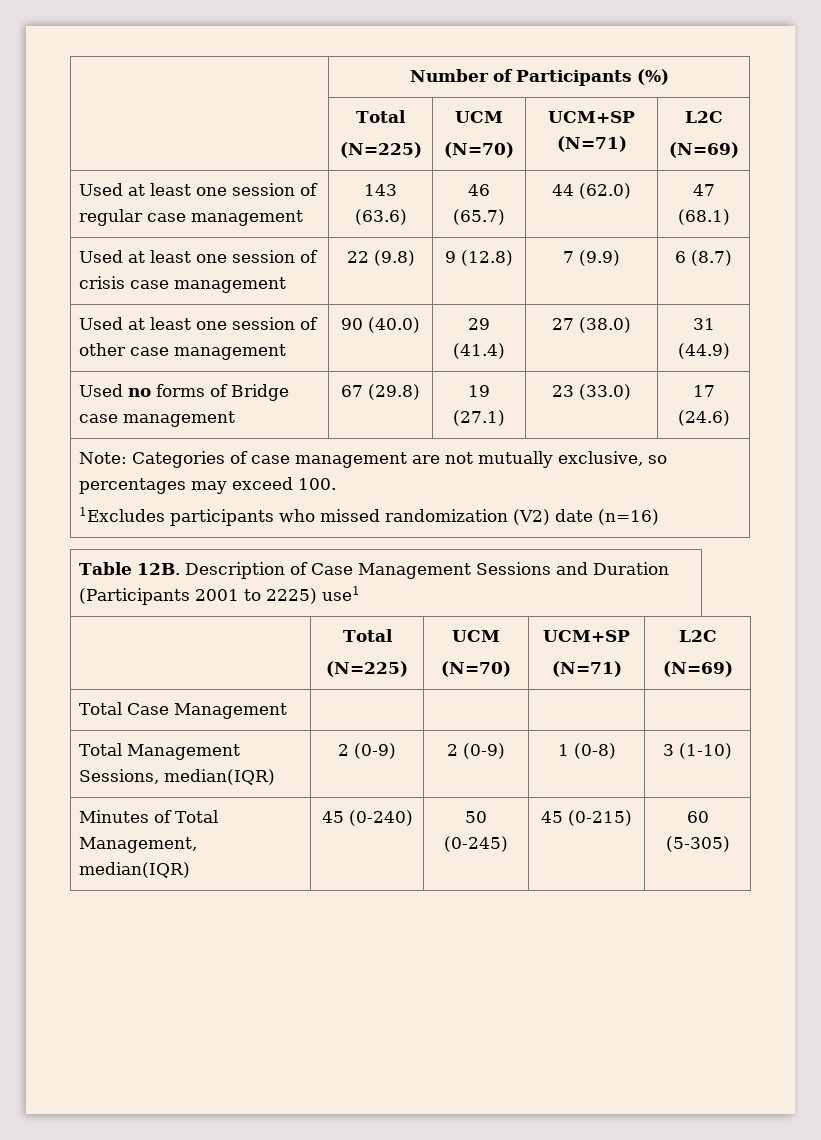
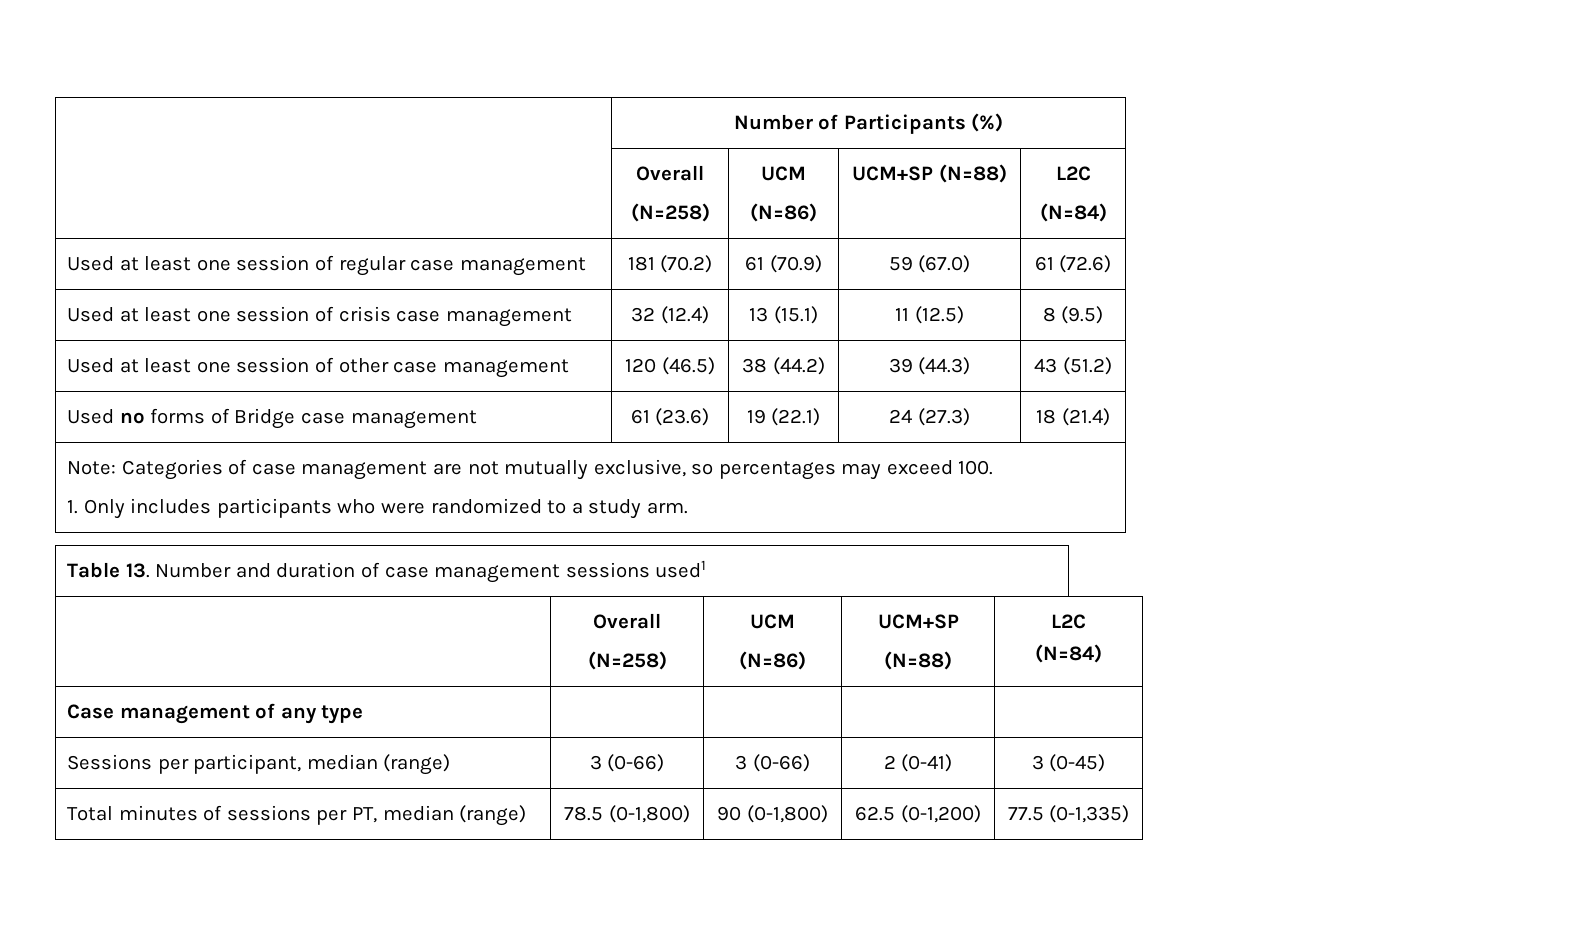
[356,110,407,123] [339,142,422,158] [455,111,503,123] [444,142,514,158] [548,111,635,123] [556,136,627,152] [684,111,723,123] [668,142,739,158] Total // (N=225) | UCM // (N=70) | UCM+SP (N=71) | L2C // (N=69) -> [636,165,704,181] [630,203,710,222] [761,166,806,181] [750,203,817,222] [852,164,1007,183] [1055,166,1091,181] [1039,203,1107,222] Overall // (N=258) | UCM // (N=86) | UCM+SP (N=88) | L2C // (N=84)
[364,184,397,196] [354,209,407,225] [468,184,490,196] [453,209,505,225] [552,183,631,199] [692,184,715,196] [677,209,730,225] 143 (63.6) | 46 (65.7) | 44 (62.0) | 47 (68.1) -> [627,255,713,273] [745,255,822,273] [888,255,971,273] [1034,255,1112,273] 181 (70.2) | 61 (70.9) | 59 (67.0) | 61 (72.6)
[346,250,415,266] [445,250,513,266] [563,250,620,266] [675,250,732,266] 22 (9.8) | 9 (12.8) | 7 (9.9) | 6 (8.7) -> [631,306,709,324] [749,306,818,324] [895,306,964,324] [1042,306,1104,324] 32 (12.4) | 13 (15.1) | 11 (12.5) | 8 (9.5)
[341,317,420,333] [468,318,490,330] [453,343,505,359] [552,317,631,333] [692,318,715,330] [677,343,730,359] 90 (40.0) | 29 (41.4) | 27 (38.0) | 31 (44.9) -> [625,357,715,375] [742,357,825,375] [888,357,971,375] [1034,357,1112,375] 120 (46.5) | 38 (44.2) | 39 (44.3) | 43 (51.2)
[341,384,420,400] 67 (29.8) -> [630,408,710,426] 61 (23.6)
[453,410,505,426] [552,384,631,400] [692,385,715,397] [677,410,730,426] (27.1) | 23 (33.0) | 17 (24.6) -> [771,408,821,426] [889,408,970,426] [1036,408,1110,426] (22.1) | 24 (27.3) | 18 (21.4)
[78,507,659,526] [78,562,669,579] [78,586,360,605] [342,629,393,642] [326,661,408,677] [452,630,500,642] [441,661,511,677] 1Excludes participants who missed randomization (V2) date (n=16) // Table 12B. Description of Case Management Sessions and Duration (Participants 2001 to 2225) use1 // | Total // (N=225) | UCM // (N=70) -> [67,498,688,519] [67,560,707,583] [593,613,661,629] [587,651,667,670] [750,614,795,629] [739,651,806,670] 1. Only includes participants who were randomized to a study arm. // Table 13. Number and duration of case management sessions used1 // | Overall // (N=258) | UCM // (N=86)
[551,661,622,677] [678,630,717,642] [662,661,733,677] [78,702,287,719] [78,743,240,760] [78,769,275,785] [338,743,396,759] [447,743,505,759] [557,743,616,759] [663,743,732,759] [78,810,218,823] [78,837,197,853] [78,862,190,878] [321,810,413,826] [465,811,487,823] [444,836,508,852] [541,810,632,826] [686,811,709,823] [665,836,730,852] (N=71) | L2C // (N=69) // Total Case Management | | | | // Total Management Sessions, median(IQR) | 2 (0-9) | 2 (0-9) | 1 (0-8) | 3 (1-10) // Minutes of Total Management, median(IQR) | 45 (0-240) | 50 (0-245) | 45 (0-215) | 60 (5-305) -> [884,651,952,670] [1051,614,1086,629] [1035,644,1102,663] [67,703,364,724] [67,754,451,775] [589,754,665,772] [735,754,810,772] [883,754,953,772] [1031,754,1106,772] [67,805,527,826] [564,805,690,823] [717,805,828,823] [855,805,981,823] [1007,805,1130,823] (N=88) | L2C // (N=84) // Case management of any type | | | | // Sessions per participant, median (range) | 3 (0-66) | 3 (0-66) | 2 (0-41) | 3 (0-45) // Total minutes of sessions per PT, median (range) | 78.5 (0-1,800) | 90 (0-1,800) | 62.5 (0-1,200) | 77.5 (0-1,335)

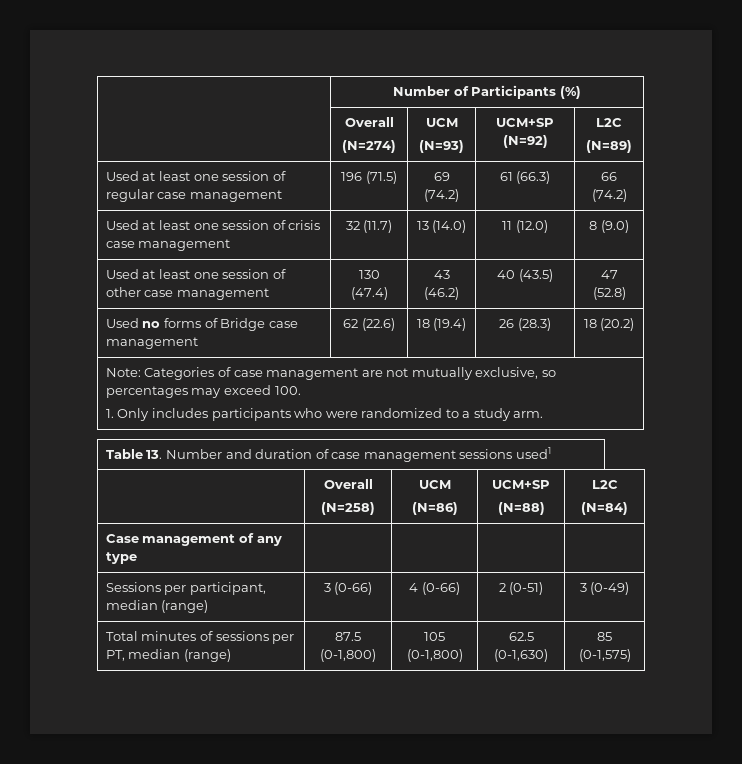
[630,203,710,222] [761,166,806,181] [750,203,817,222] [852,164,1007,183] [1055,166,1091,181] [1039,203,1107,222] (N=258) | UCM // (N=86) | UCM+SP (N=88) | L2C // (N=84) -> [342,140,396,153] [425,118,458,127] [419,140,464,153] [496,118,554,127] [502,135,548,148] [596,118,622,127] [586,140,632,153] (N=274) | UCM // (N=93) | UCM+SP (N=92) | L2C // (N=89)
[627,255,713,273] [745,255,822,273] [888,255,971,273] [1034,255,1112,273] 181 (70.2) | 61 (70.9) | 59 (67.0) | 61 (72.6) -> [341,171,397,184] [433,172,450,181] [424,189,459,202] [499,171,551,184] [601,172,617,181] [591,189,627,202] 196 (71.5) | 69 (74.2) | 61 (66.3) | 66 (74.2)
[660,306,709,324] (12.4) -> [363,220,393,233] (11.7)
[773,306,818,324] (15.1) -> [432,220,467,233] (14.0)
[914,306,964,324] (12.5) -> [515,220,548,233] (12.0)
[1061,306,1104,324] (9.5) -> [600,220,629,233] (9.0)
[625,357,715,375] [742,357,825,375] [888,357,971,375] [1034,357,1112,375] 120 (46.5) | 38 (44.2) | 39 (44.3) | 43 (51.2) -> [358,270,380,279] [350,287,388,300] [433,270,450,279] [424,287,459,300] [497,269,553,282] [600,270,618,279] [592,287,626,300] 130 (47.4) | 43 (46.2) | 40 (43.5) | 47 (52.8)
[630,408,710,426] [746,408,821,426] [889,408,970,426] [1036,408,1110,426] 61 (23.6) | 19 (22.1) | 24 (27.3) | 18 (21.4) -> [343,318,395,331] [416,318,467,331] [499,318,551,331] [583,318,635,331] 62 (22.6) | 18 (19.4) | 26 (28.3) | 18 (20.2)
[735,755,748,770] 3 -> [409,583,419,592] 4
[901,754,953,772] [1031,754,1106,772] (0-41) | 3 (0-45) -> [509,582,544,595] [579,582,630,595] (0-51) | 3 (0-49)
[564,805,690,823] [717,806,742,821] 78.5 (0-1,800) | 90 -> [335,632,361,641] [320,649,376,662] [424,632,445,641] 87.5 (0-1,800) | 105
[900,805,981,823] [1007,805,1130,823] (0-1,200) | 77.5 (0-1,335) -> [494,649,548,662] [597,632,612,641] [578,649,631,662] (0-1,630) | 85 (0-1,575)

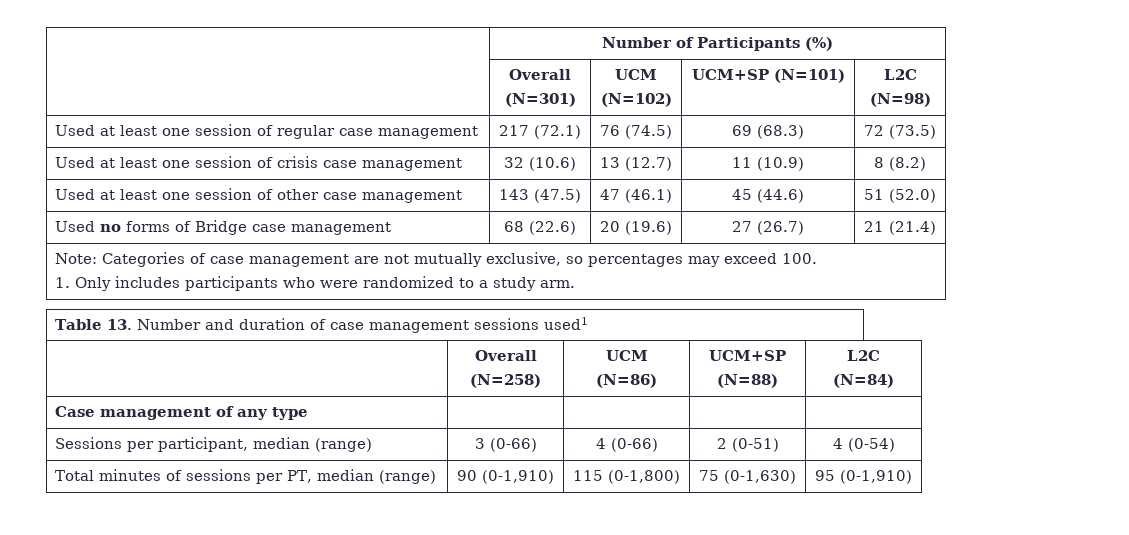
[342,140,396,153] [425,118,458,127] [419,140,464,153] [496,118,554,127] [502,135,548,148] [596,118,622,127] [586,140,632,153] (N=274) | UCM // (N=93) | UCM+SP (N=92) | L2C // (N=89) -> [504,93,576,107] [615,69,657,80] [600,93,672,107] [691,69,845,83] [883,69,917,80] [869,93,931,107] (N=301) | UCM // (N=102) | UCM+SP (N=101) | L2C // (N=98)
[341,171,397,184] [433,172,450,181] [424,189,459,202] [499,171,551,184] [601,172,617,181] [591,189,627,202] 196 (71.5) | 69 (74.2) | 61 (66.3) | 66 (74.2) -> [499,125,581,139] [600,125,672,139] [732,125,804,139] [864,125,936,139] 217 (72.1) | 76 (74.5) | 69 (68.3) | 72 (73.5)
[363,220,393,233] (11.7) -> [529,157,576,171] (10.6)
[432,220,467,233] (14.0) -> [625,157,672,171] (12.7)
[515,220,548,233] (12.0) -> [757,157,804,171] (10.9)
[600,220,629,233] (9.0) -> [889,157,926,171] (8.2)
[358,270,380,279] [350,287,388,300] [433,270,450,279] [424,287,459,300] [497,269,553,282] [600,270,618,279] [592,287,626,300] 130 (47.4) | 43 (46.2) | 40 (43.5) | 47 (52.8) -> [499,189,581,203] [600,189,672,203] [732,189,804,203] [864,189,936,203] 143 (47.5) | 47 (46.1) | 45 (44.6) | 51 (52.0)
[343,319,359,328] 62 -> [504,221,524,232] 68
[416,318,467,331] [499,318,551,331] [583,318,635,331] 18 (19.4) | 26 (28.3) | 18 (20.2) -> [600,221,672,235] [732,221,804,235] [864,221,936,235] 20 (19.6) | 27 (26.7) | 21 (21.4)
[579,582,630,595] 3 (0-49) -> [832,438,895,452] 4 (0-54)
[335,632,361,641] [320,649,376,662] [424,632,445,641] [406,649,463,662] [508,632,534,641] 87.5 (0-1,800) | 105 (0-1,800) | 62.5 -> [457,470,554,484] [573,470,680,484] [699,470,719,481] 90 (0-1,910) | 115 (0-1,800) | 75
[597,632,612,641] [578,649,631,662] 85 (0-1,575) -> [815,470,912,484] 95 (0-1,910)

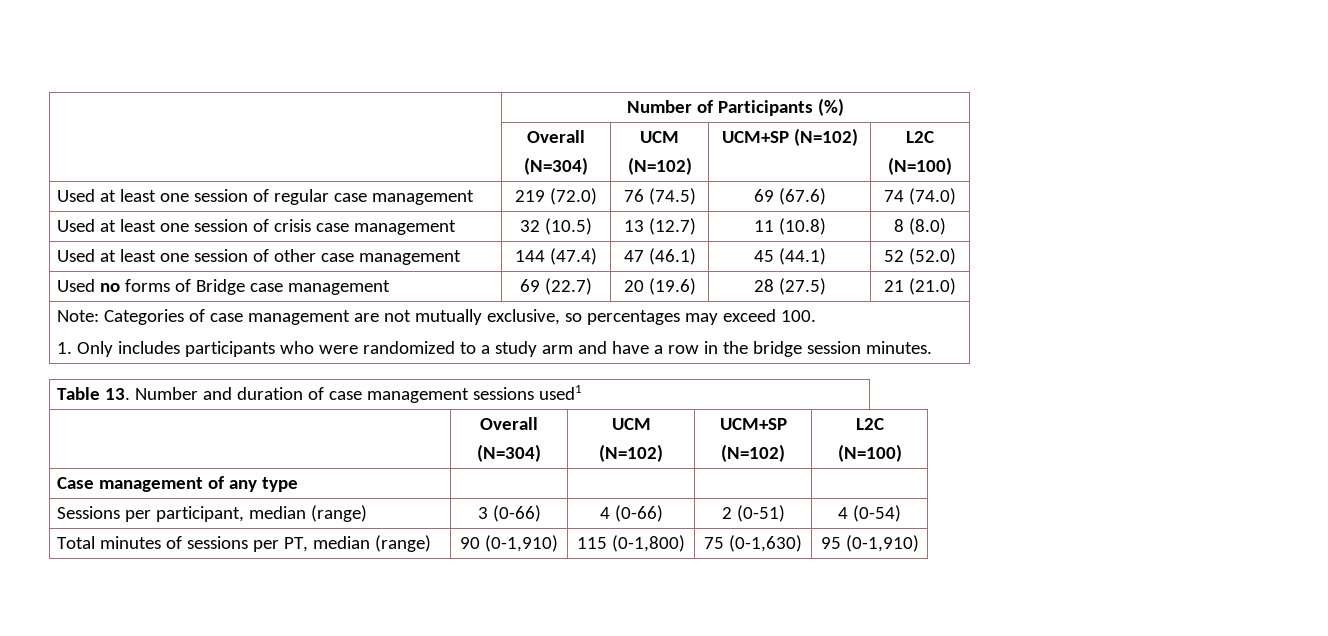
[504,93,576,107] [615,69,657,80] [600,93,672,107] [691,69,845,83] [883,69,917,80] [869,93,931,107] (N=301) | UCM // (N=102) | UCM+SP (N=101) | L2C // (N=98) -> [524,157,588,175] [640,131,679,143] [627,157,692,175] [721,128,858,146] [906,131,934,143] [888,157,952,175] (N=304) | UCM // (N=102) | UCM+SP (N=102) | L2C // (N=100)
[499,125,581,139] 217 (72.1) -> [515,188,597,205] 219 (72.0)
[757,125,804,139] [864,125,936,139] (68.3) | 72 (73.5) -> [778,188,826,205] [884,188,956,205] (67.6) | 74 (74.0)
[529,157,576,171] (10.6) -> [544,218,592,235] (10.5)
[757,157,804,171] (10.9) -> [778,218,826,235] (10.8)
[889,157,926,171] (8.2) -> [908,218,946,235] (8.0)
[499,189,581,203] 143 (47.5) -> [515,248,597,265] 144 (47.4)
[757,189,804,203] [864,189,884,200] (44.6) | 51 -> [778,248,826,265] [884,250,905,262] (44.1) | 52
[504,221,576,235] 68 (22.6) -> [520,278,592,295] 69 (22.7)
[732,221,804,235] 27 (26.7) -> [753,278,826,295] 28 (27.5)
[889,221,936,235] (21.4) -> [908,278,956,295] (21.0)
[539,280,575,288] arm. -> [542,341,933,357] arm and have a row in the bridge session minutes.
[470,374,541,388] [605,350,648,361] [596,374,657,388] (N=258) | UCM // (N=86) -> [477,444,541,462] [611,418,651,430] [599,444,663,462] (N=304) | UCM // (N=102)
[717,374,778,388] [847,350,880,361] [833,374,894,388] (N=88) | L2C // (N=84) -> [721,444,785,462] [855,418,884,430] [837,444,902,462] (N=102) | L2C // (N=100)

